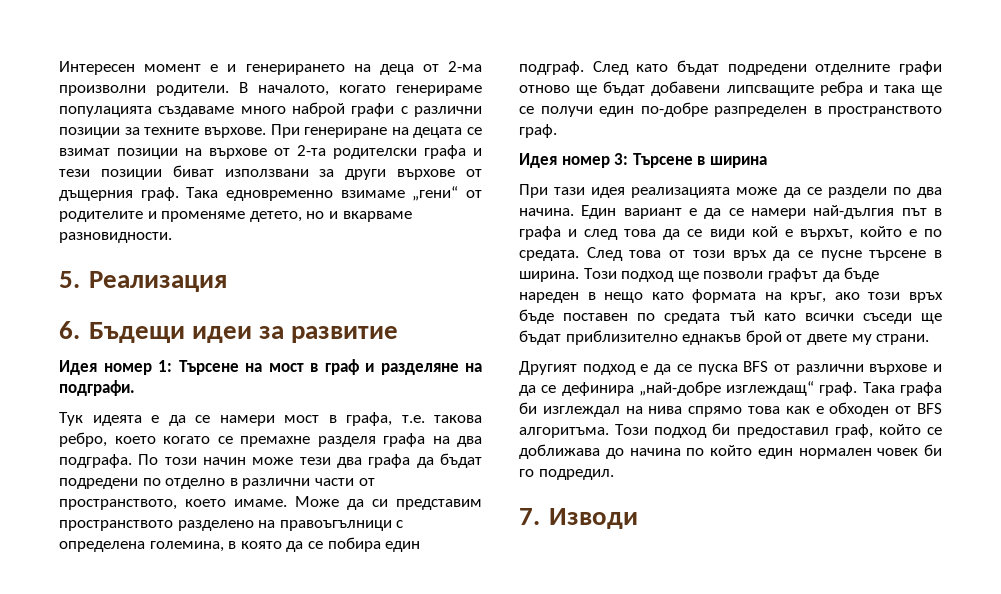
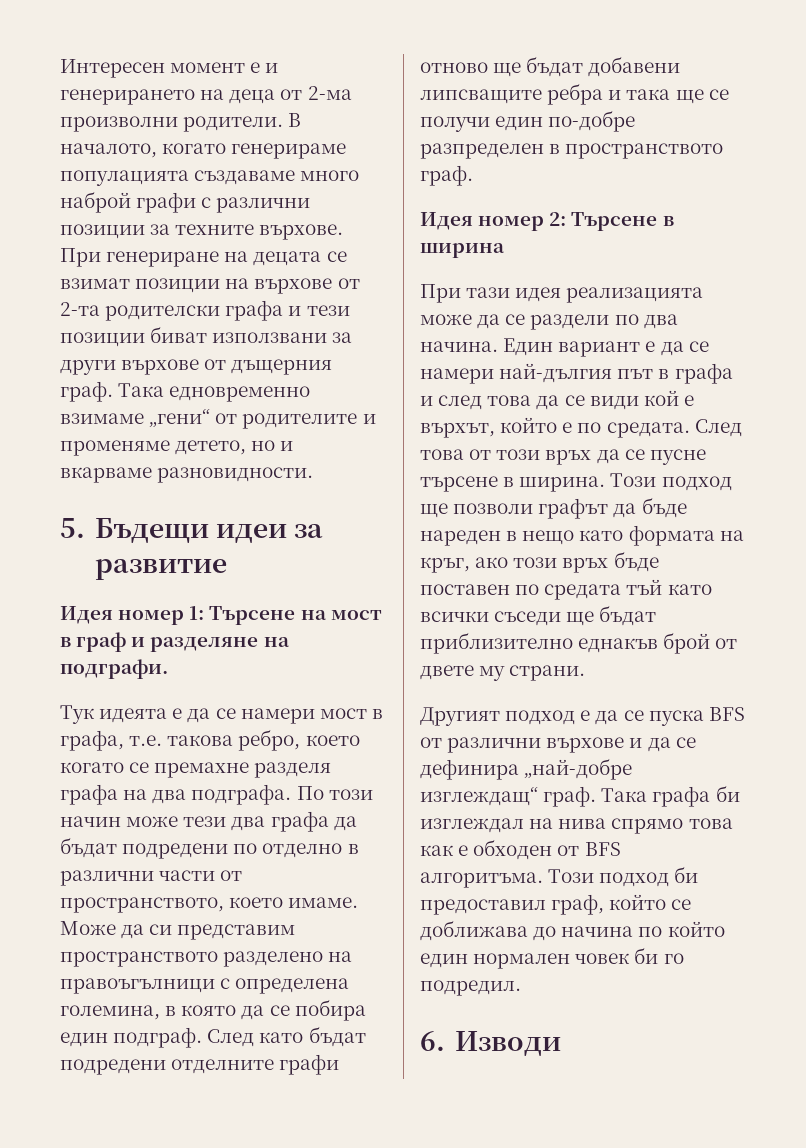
[89,271,228,292] [59,321,80,339] Реализация // 6. -> (85, 528) none
[614,153,629,165] 3: -> [549,212,567,226] 2:
[519,508,540,525] 7. -> [420,1031,445,1051] 6.

